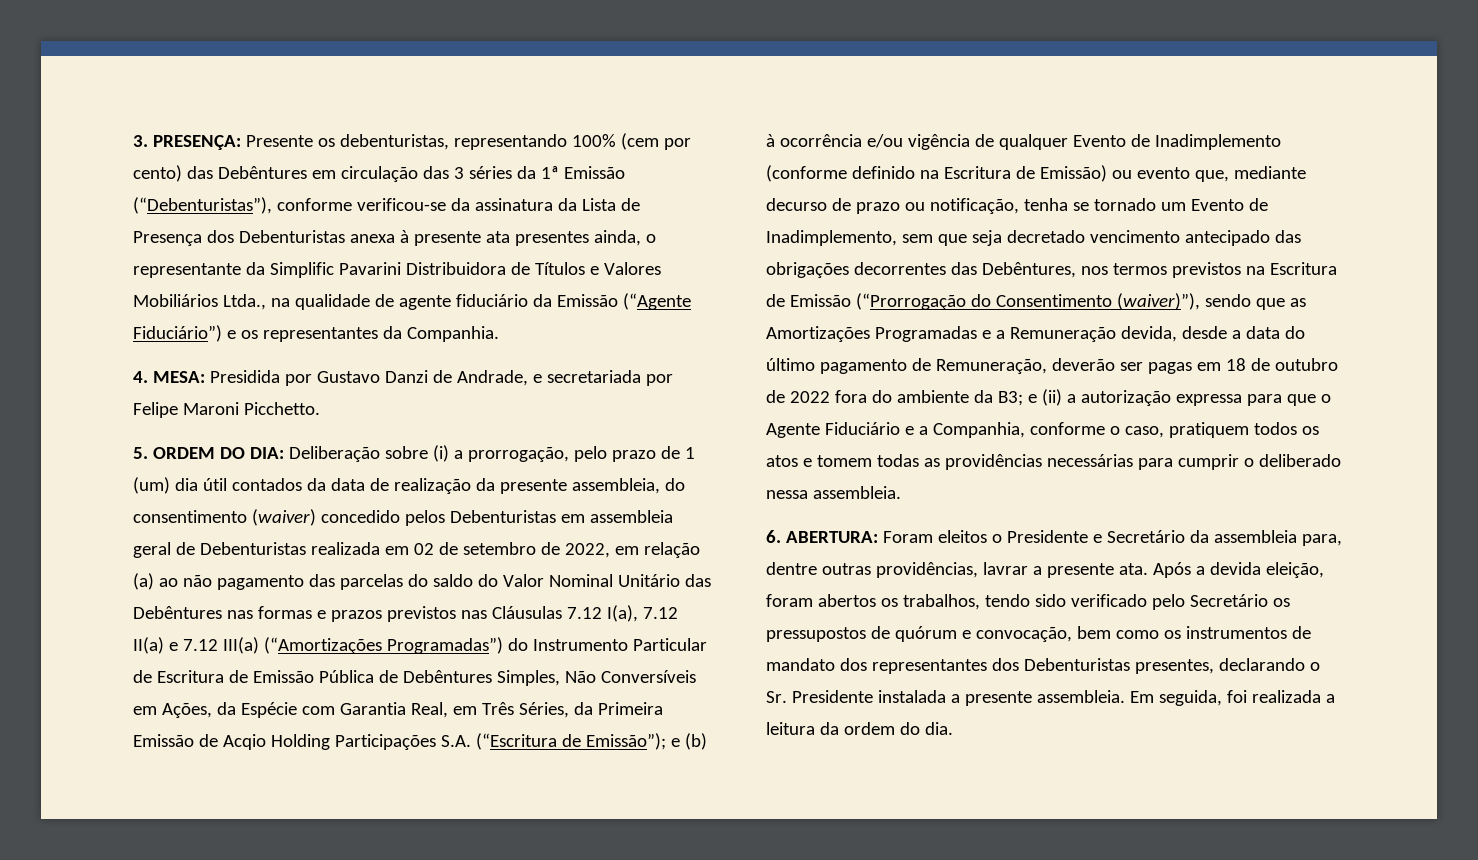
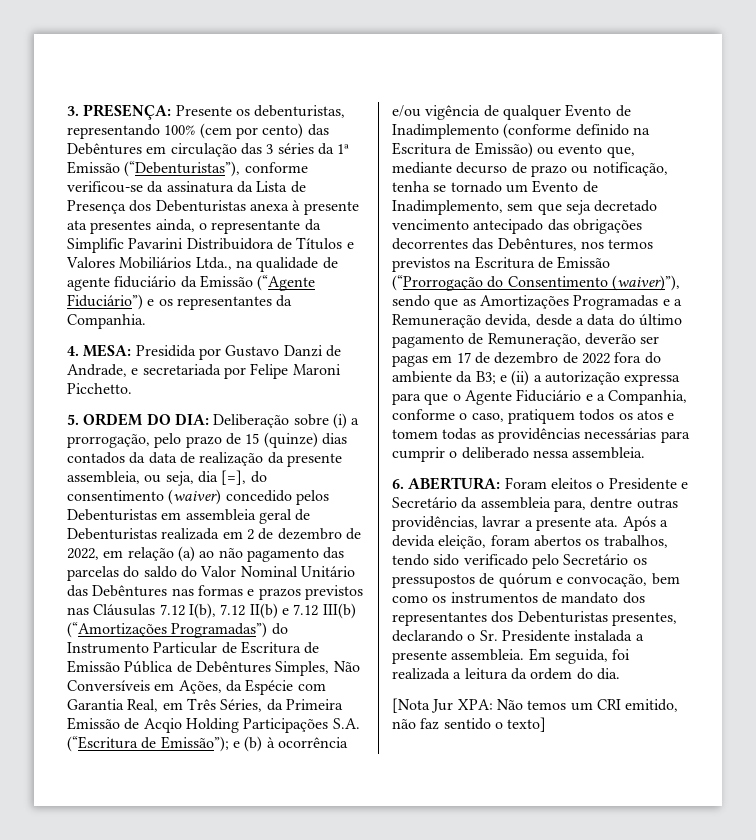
[684,447,695,459] [133,477,227,494] 1 (um) dia útil -> [245,432,347,448] 15 (quinze) dias
(660, 486) none -> [144,470,247,486] ou seja, dia [=],
[413,542,536,555] 02 de setembro -> [246,528,342,540] 2 de dezembro
[606,605,678,622] [133,637,164,654] I(a), 7.12 II(a) -> [188,603,278,619] I(b), 7.12 II(b)
[222,637,259,654] III(a) -> [322,603,356,619] III(b)
[1225,358,1338,371] 18 de outubro -> [456,352,559,364] 17 de dezembro
(953, 728) none -> [392,698,679,713] [392,717,547,732] // [Nota Jur XPA: Não temos um CRI emitido, não faz sentido o texto]

